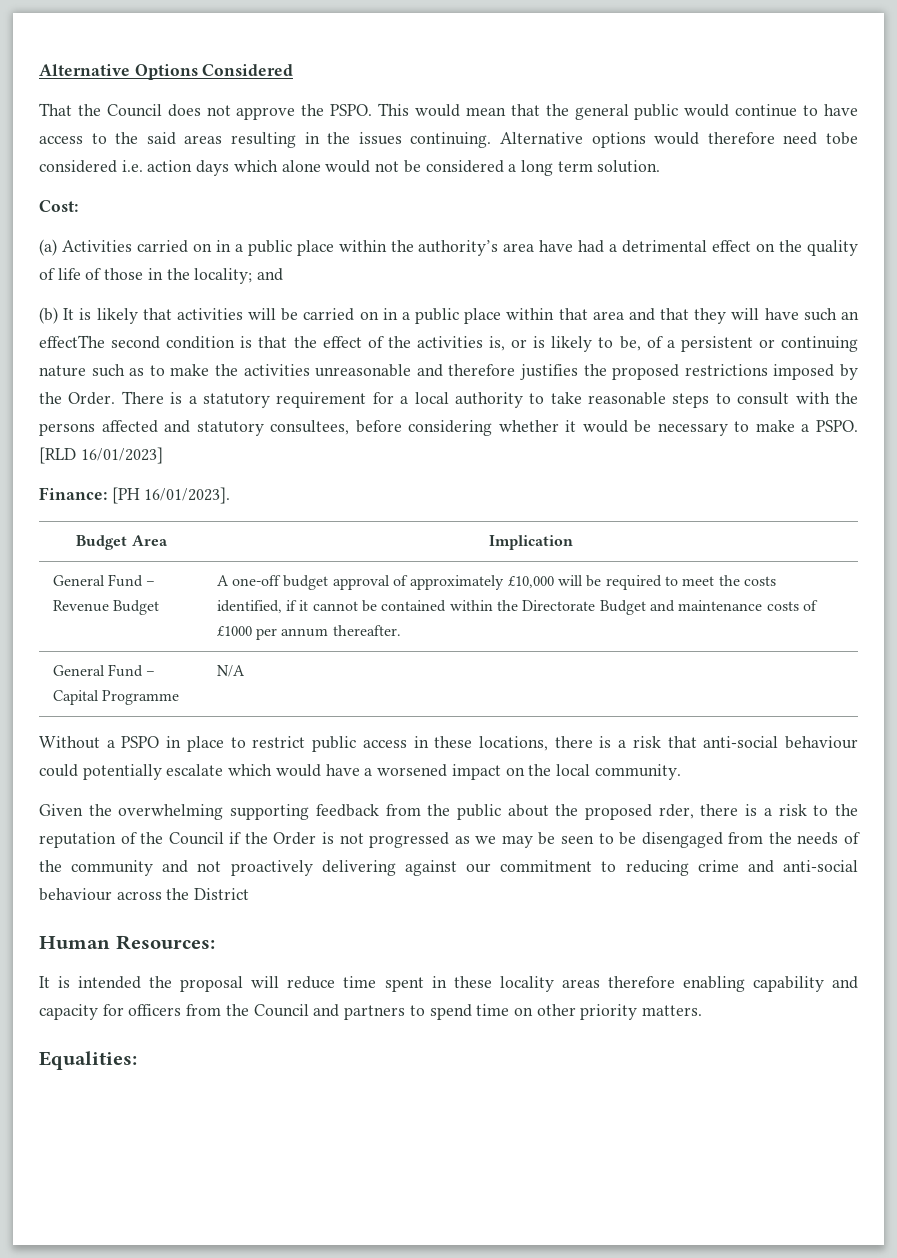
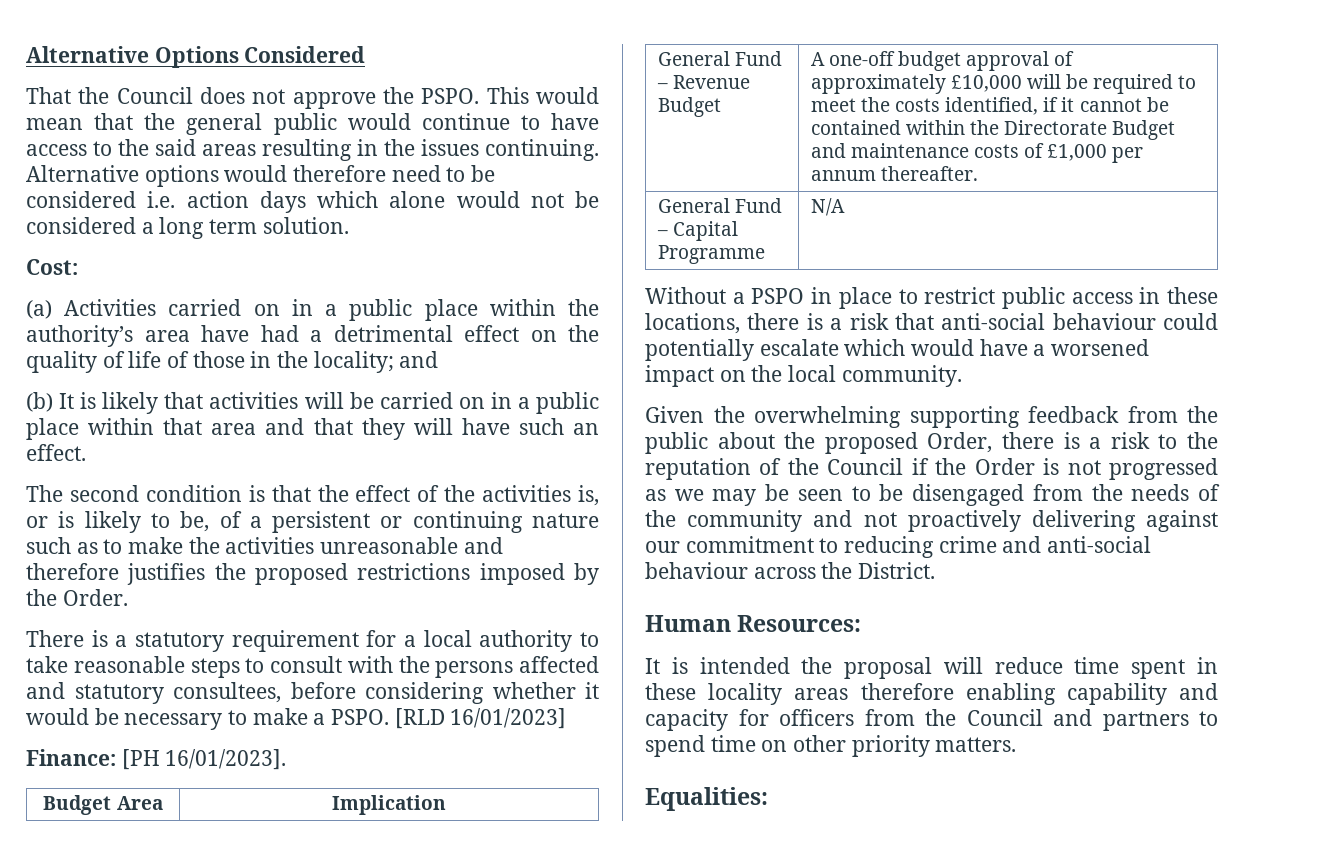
[826,132,859,145] tobe -> [446,165,496,182] to be
[39,335,105,348] effectThe -> [26,444,86,461] [26,485,63,502] effect. // The
(116, 398) none -> (128, 597) //
[216,626,252,636] £1000 -> [1047,144,1108,161] £1,000
[658,804,694,819] rder, -> [927,432,993,453] Order,
[194,888,250,900] District -> [858,562,936,579] District.

